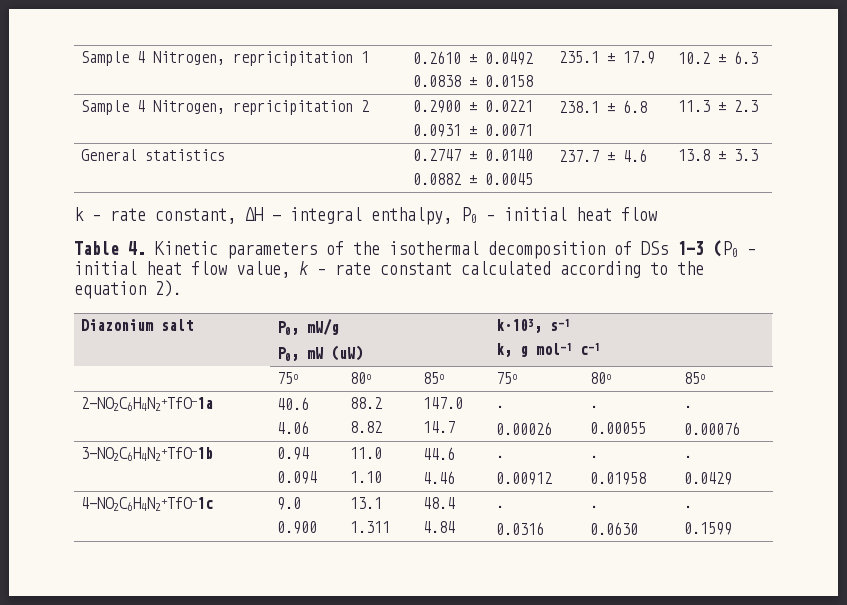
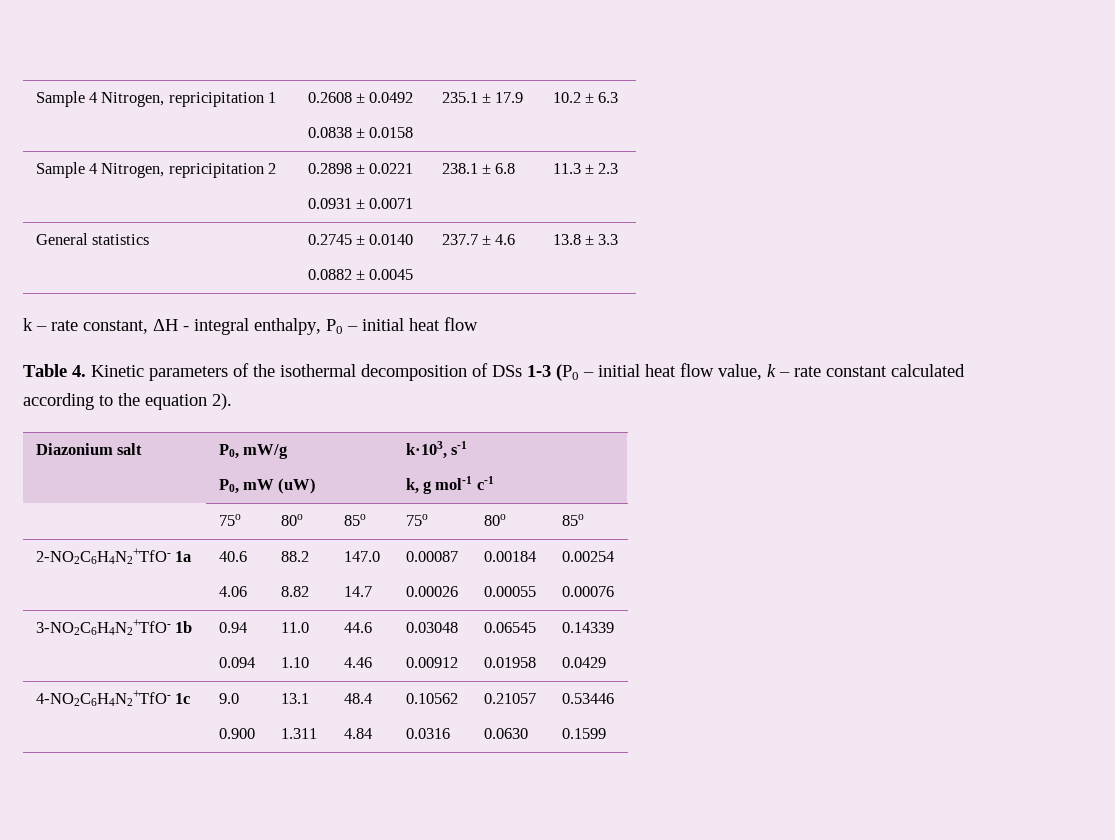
[412,51,461,64] 0.2610 -> [307,92,352,103] 0.2608
[412,100,461,113] 0.2900 -> [307,163,352,174] 0.2898
[412,149,461,161] 0.2747 -> [307,234,352,245] 0.2745
[80,397,213,411] 2-NO2С6H4N2+TfO-1a -> [35,548,192,564] 2-NO2С6H4N2+TfO- 1a
[495,405,504,408] . -> [405,551,458,562] 0.00087
[589,405,598,408] . -> [483,551,536,562] 0.00184
[683,405,692,408] . -> [561,551,614,562] 0.00254
[80,447,213,461] 3-NO2С6H4N2+TfO-1b -> [35,619,193,635] 3-NO2С6H4N2+TfO- 1b
[495,455,504,458] . -> [405,622,458,633] 0.03048
[589,455,598,458] . -> [483,622,536,633] 0.06545
[683,455,692,458] . -> [561,622,614,633] 0.14339
[80,497,213,511] 4-NO2С6H4N2+TfO-1c -> [35,690,191,706] 4-NO2С6H4N2+TfO- 1c
[495,505,504,508] . -> [405,693,458,704] 0.10562
[589,505,598,508] . -> [483,693,536,704] 0.21057
[683,505,692,508] . -> [561,693,614,704] 0.53446

